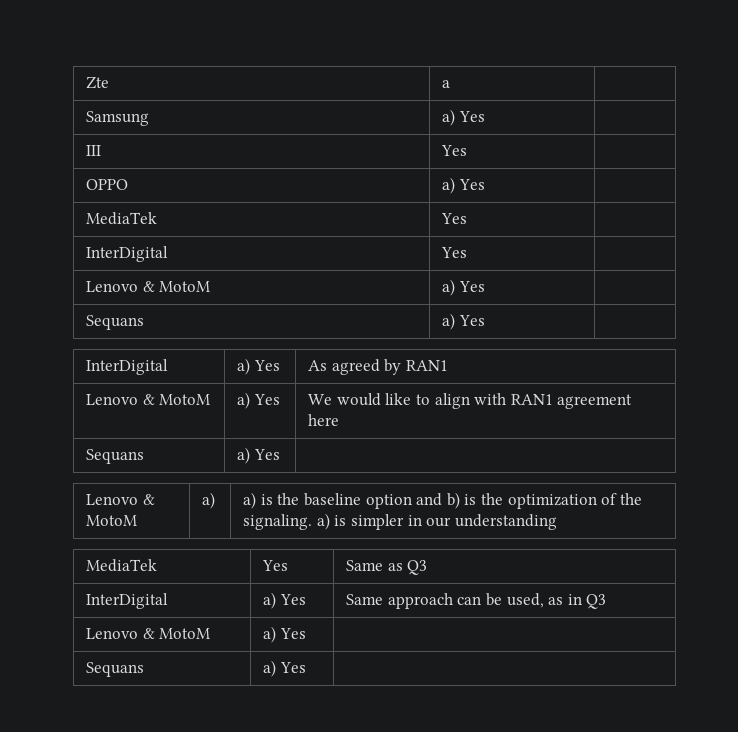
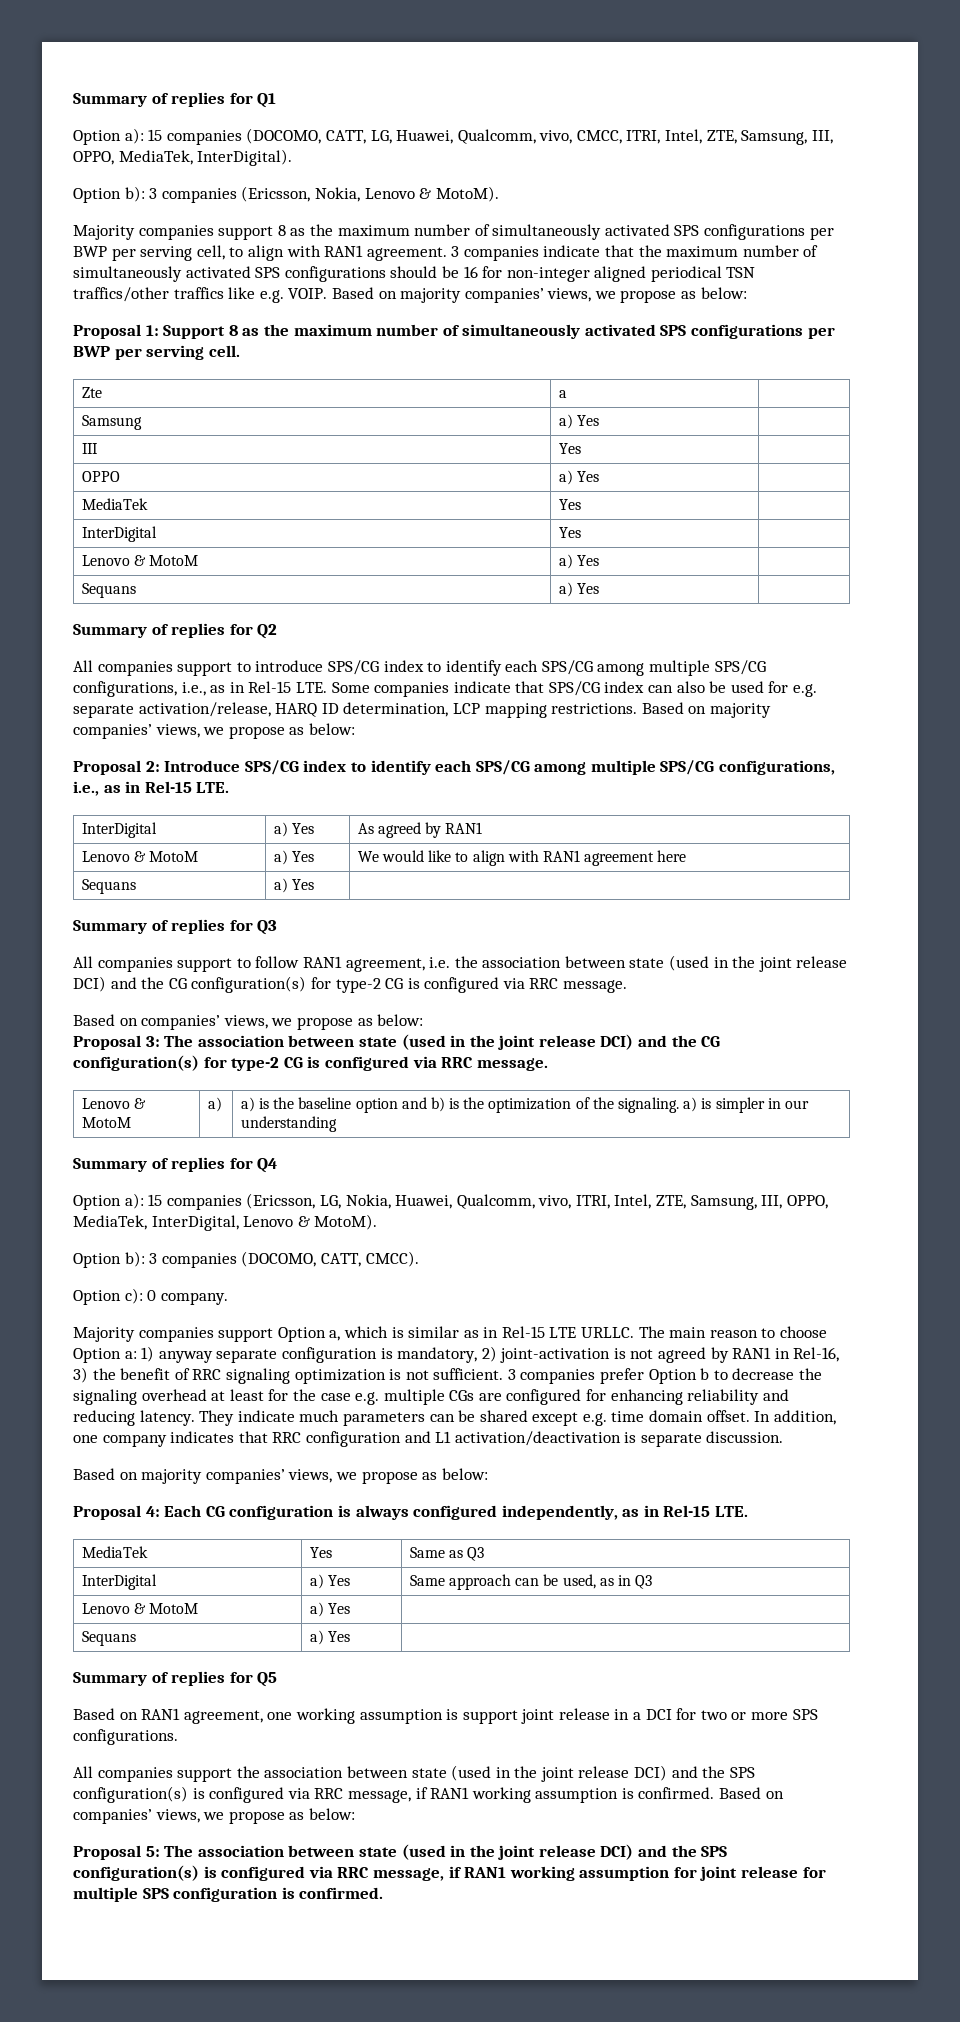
(86, 82) none -> [73,92,277,108] [73,128,833,145] [73,149,293,166] [73,186,499,203] [73,224,834,240] [73,245,819,261] [73,266,756,282] [73,287,747,303] [73,324,835,339] [73,345,240,360] Summary of replies for Q1 // Option a): 15 companies (DOCOMO, CATT, LG, Huawei, Qualcomm, vivo, CMCC, ITRI, Intel, ZTE, Samsung, III, OPPO, MediaTek, InterDigital). // Option b): 3 companies (Ericsson, Nokia, Lenovo & MotoM). // Majority companies support 8 as the maximum number of simultaneously activated SPS configurations per BWP per serving cell, to align with RAN1 agreement. 3 companies indicate that the maximum number of simultaneously activated SPS configurations should be 16 for non-integer aligned periodical TSN traffics/other traffics like e.g. VOIP. Based on majority companies’ views, we propose as below: // Proposal 1: Support 8 as the maximum number of simultaneously activated SPS configurations per BWP per serving cell. //
(485, 320) none -> [73,623,278,639] [73,660,766,676] [73,681,818,697] [73,702,771,718] [73,723,355,739] [73,760,836,775] [73,781,230,796] // Summary of replies for Q2 // All companies support to introduce SPS/CG index to identify each SPS/CG among multiple SPS/CG configurations, i.e., as in Rel-15 LTE. Some companies indicate that SPS/CG index can also be used for e.g. separate activation/release, HARQ ID determination, LCP mapping restrictions. Based on majority companies’ views, we propose as below: // Proposal 2: Introduce SPS/CG index to identify each SPS/CG among multiple SPS/CG configurations, i.e., as in Rel-15 LTE.
(280, 454) none -> [73,919,278,935] [73,955,848,972] [73,976,628,993] [73,1014,424,1030] [73,1034,721,1050] [73,1055,548,1071] // Summary of replies for Q3 // All companies support to follow RAN1 agreement, i.e. the association between state (used in the joint release DCI) and the CG configuration(s) for type-2 CG is configured via RRC message. // Based on companies’ views, we propose as below: // Proposal 3: The association between state (used in the joint release DCI) and the CG configuration(s) for type-2 CG is configured via RRC message.
(557, 522) none -> [73,1157,278,1173] [73,1193,828,1210] [73,1214,378,1231] [73,1251,419,1268] [73,1288,228,1305] [73,1326,828,1342] [73,1346,840,1363] [73,1367,823,1384] [73,1389,789,1405] [73,1410,836,1426] [73,1431,784,1447] [73,1468,488,1484] [73,1505,749,1520] // Summary of replies for Q4 // Option a): 15 companies (Ericsson, LG, Nokia, Huawei, Qualcomm, vivo, ITRI, Intel, ZTE, Samsung, III, OPPO, MediaTek, InterDigital, Lenovo & MotoM). // Option b): 3 companies (DOCOMO, CATT, CMCC). // Option c): 0 company. // Majority companies support Option a, which is similar as in Rel-15 LTE URLLC. The main reason to choose Option a: 1) anyway separate configuration is mandatory, 2) joint-activation is not agreed by RAN1 in Rel-16, 3) the benefit of RRC signaling optimization is not sufficient. 3 companies prefer Option b to decrease the signaling overhead at least for the case e.g. multiple CGs are configured for enhancing reliability and reducing latency. They indicate much parameters can be shared except e.g. time domain offset. In addition, one company indicates that RRC configuration and L1 activation/deactivation is separate discussion. // Based on majority companies’ views, we propose as below: // Proposal 4: Each CG configuration is always configured independently, as in Rel-15 LTE.
(306, 667) none -> [73,1671,278,1687] [73,1708,818,1724] [73,1729,178,1745] [73,1765,755,1782] [73,1786,784,1803] [73,1808,355,1824] [73,1844,728,1860] [73,1865,826,1881] [73,1887,384,1902] // Summary of replies for Q5 // Based on RAN1 agreement, one working assumption is support joint release in a DCI for two or more SPS configurations. // All companies support the association between state (used in the joint release DCI) and the SPS configuration(s) is configured via RRC message, if RAN1 working assumption is confirmed. Based on companies’ views, we propose as below: // Proposal 5: The association between state (used in the joint release DCI) and the SPS configuration(s) is configured via RRC message, if RAN1 working assumption for joint release for multiple SPS configuration is confirmed.

